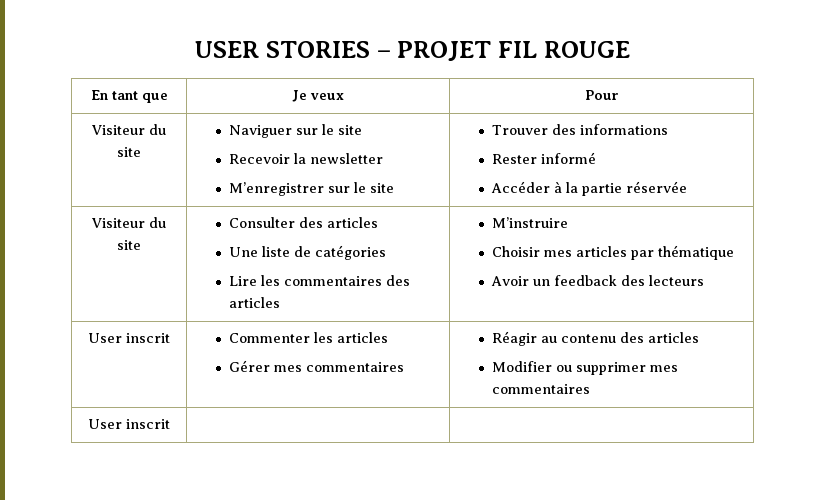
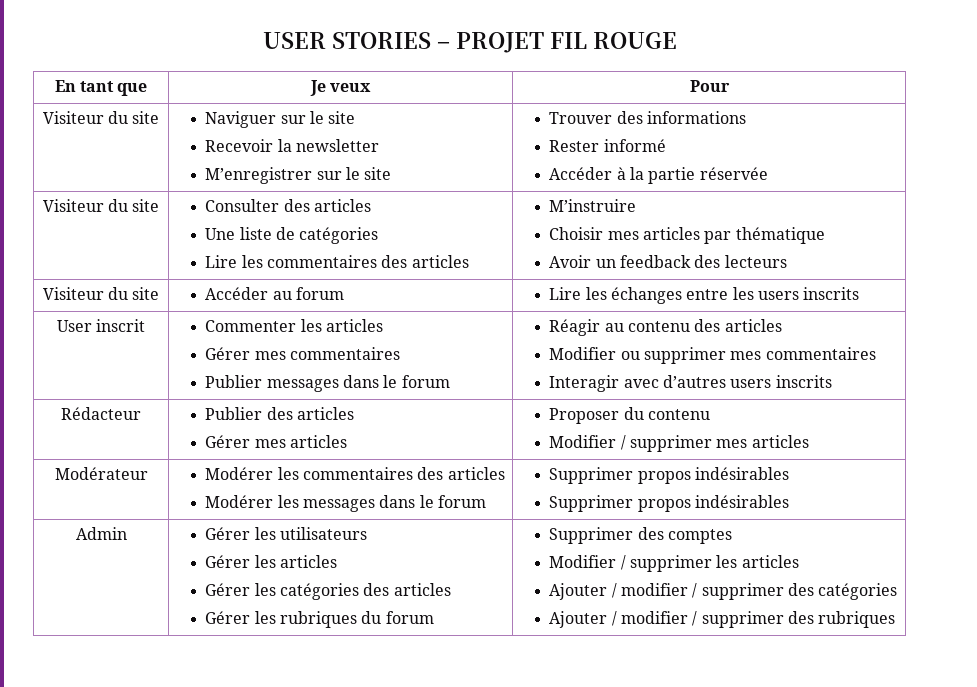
(704, 280) none -> [42,287,160,300] [205,287,344,300] [549,287,860,304] // Visiteur du site | Accéder au forum | Lire les échanges entre les users inscrits
(404, 367) none -> [205,375,450,392] // Publier messages dans le forum
[88,419,170,429] // User inscrit | | -> [549,375,832,392] [61,407,141,420] [205,407,354,420] [205,435,347,448] [549,407,710,424] [549,435,809,452] [54,467,148,480] [205,467,505,480] [205,495,486,512] [549,467,789,484] [549,495,789,512] [75,527,127,540] [205,527,367,540] [205,555,337,568] [205,583,451,600] [205,611,434,628] [549,527,732,544] [549,555,799,572] [549,583,898,600] [549,611,896,628] // Interagir avec d’autres users inscrits // Rédacteur | Publier des articles // Gérer mes articles | Proposer du contenu // Modifier / supprimer mes articles // Modérateur | Modérer les commentaires des articles // Modérer les messages dans le forum | Supprimer propos indésirables // Supprimer propos indésirables // Admin | Gérer les utilisateurs // Gérer les articles // Gérer les catégories des articles // Gérer les rubriques du forum | Supprimer des comptes // Modifier / supprimer les articles // Ajouter / modifier / supprimer des catégories // Ajouter / modifier / supprimer des rubriques

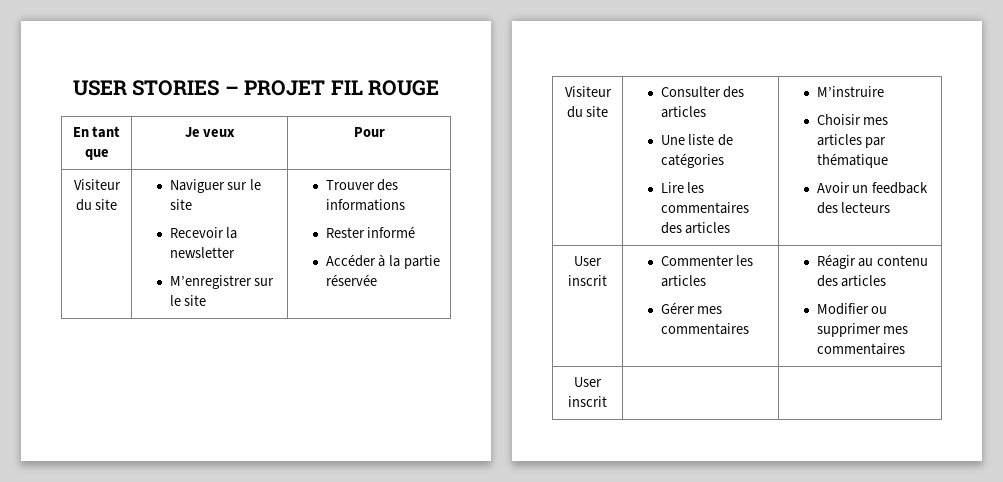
[42,287,160,300] [205,287,344,300] [549,287,860,304] // Visiteur du site | Accéder au forum | Lire les échanges entre les users inscrits -> (891, 207) none
[205,375,450,392] // Publier messages dans le forum -> (749, 329) none
[549,375,832,392] [61,407,141,420] [205,407,354,420] [205,435,347,448] [549,407,710,424] [549,435,809,452] [54,467,148,480] [205,467,505,480] [205,495,486,512] [549,467,789,484] [549,495,789,512] [75,527,127,540] [205,527,367,540] [205,555,337,568] [205,583,451,600] [205,611,434,628] [549,527,732,544] [549,555,799,572] [549,583,898,600] [549,611,896,628] // Interagir avec d’autres users inscrits // Rédacteur | Publier des articles // Gérer mes articles | Proposer du contenu // Modifier / supprimer mes articles // Modérateur | Modérer les commentaires des articles // Modérer les messages dans le forum | Supprimer propos indésirables // Supprimer propos indésirables // Admin | Gérer les utilisateurs // Gérer les articles // Gérer les catégories des articles // Gérer les rubriques du forum | Supprimer des comptes // Modifier / supprimer les articles // Ajouter / modifier / supprimer des catégories // Ajouter / modifier / supprimer des rubriques -> [574,377,602,387] [568,396,607,407] // User inscrit | |

